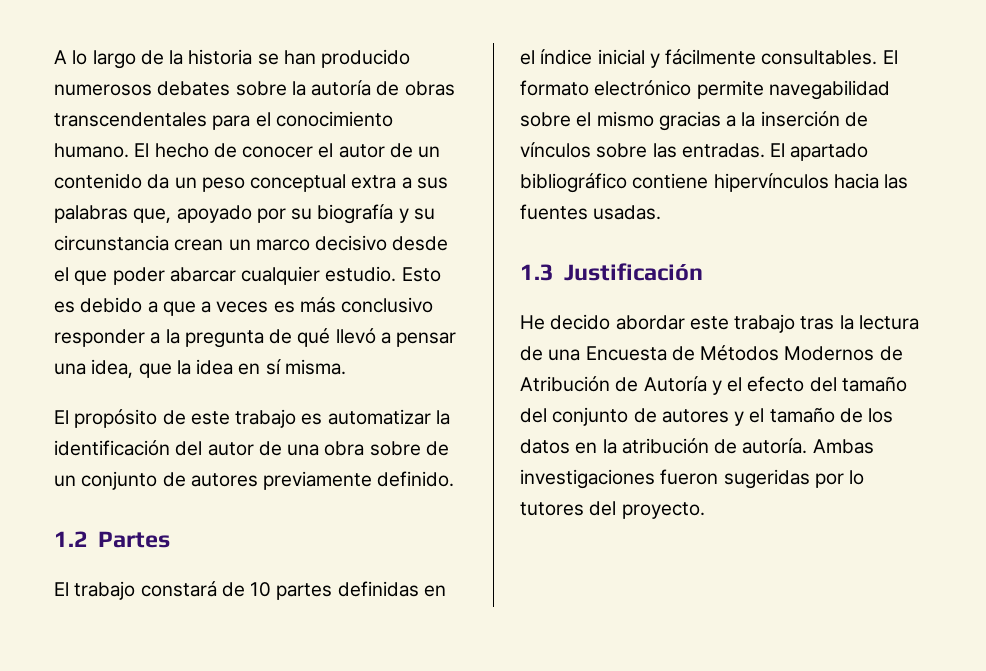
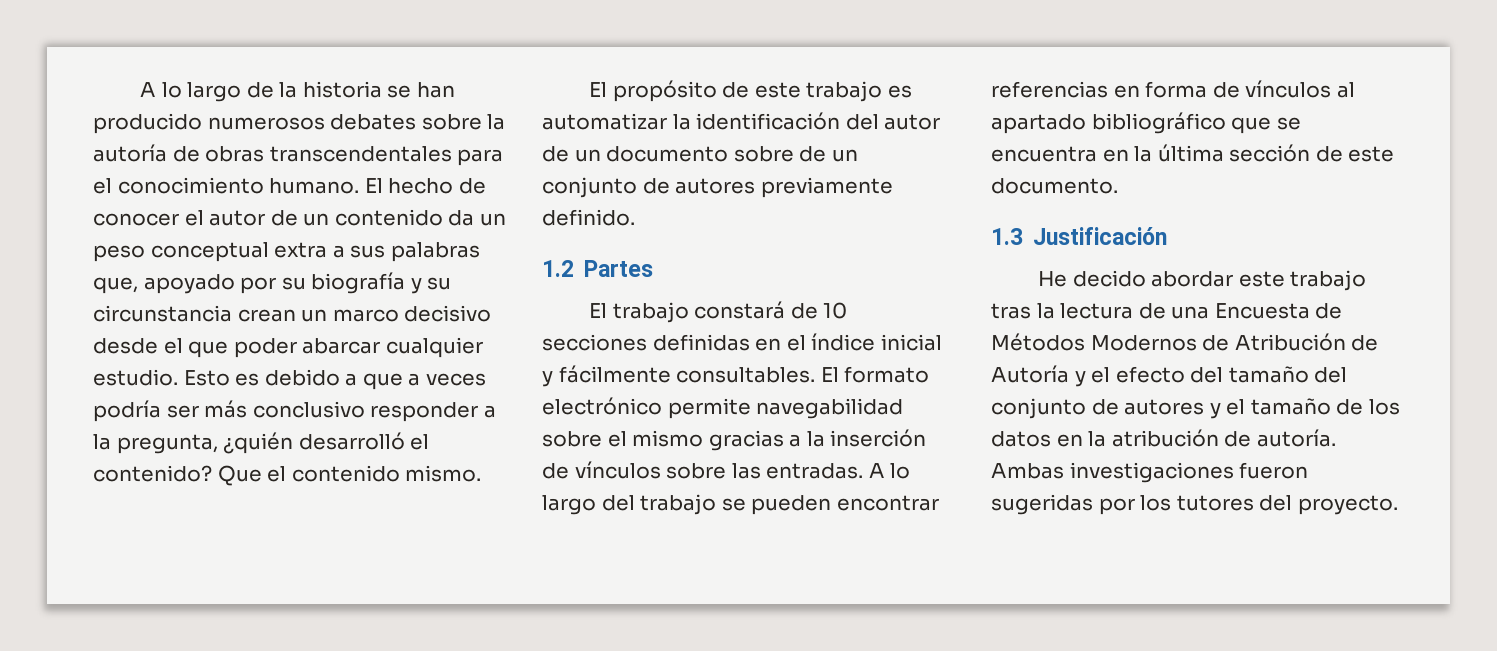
[273,301,295,313] es -> [93,400,199,422] podría ser
[184,328,457,348] [54,359,346,378] pregunta de qué llevó a pensar una idea, que la idea en sí misma. -> [116,432,430,454] [93,465,482,486] pregunta, ¿quién desarrolló el contenido? Que el contenido mismo.
[287,441,365,456] una obra -> [574,146,729,162] un documento
[276,583,333,600] partes -> [542,334,647,351] secciones
[770,143,869,161] [520,173,909,193] [520,204,662,220] El apartado bibliográfico contiene hipervínculos hacia las fuentes usadas. -> [868,463,911,479] [542,494,939,515] [991,80,1355,98] [991,112,1301,134] [991,144,1395,162] [991,178,1118,194] A lo largo del trabajo se pueden encontrar referencias en forma de vínculos al apartado bibliográfico que se encuentra en la última sección de este documento.
[849,470,865,485] lo -> [1140,495,1172,511] los

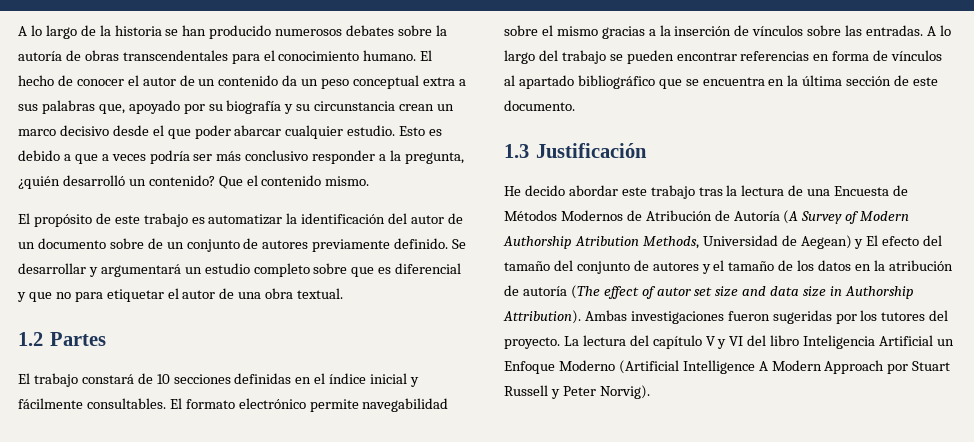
[410,434,430,450] el -> [128,179,146,186] un
(635, 217) none -> [452,239,467,249] [18,263,462,277] [17,288,344,302] Se desarrollar y argumentará un estudio completo sobre que es diferencial y que no para etiquetar el autor de una obra textual.
[1074,367,1111,387] y el -> [783,210,910,224] [503,235,879,249] (A Survey of Modern Authorship Atribution Methods, Universidad de Aegean) y El
[1256,429,1336,447] autoría. -> [522,285,914,299] [503,310,581,324] autoría (The effect of autor set size and data size in Authorship Attribution).
(1398, 505) none -> [563,335,954,349] [504,360,951,374] [504,385,650,399] La lectura del capítulo V y VI del libro Inteligencia Artificial un Enfoque Moderno (Artificial Intelligence A Modern Approach por Stuart Russell y Peter Norvig).

